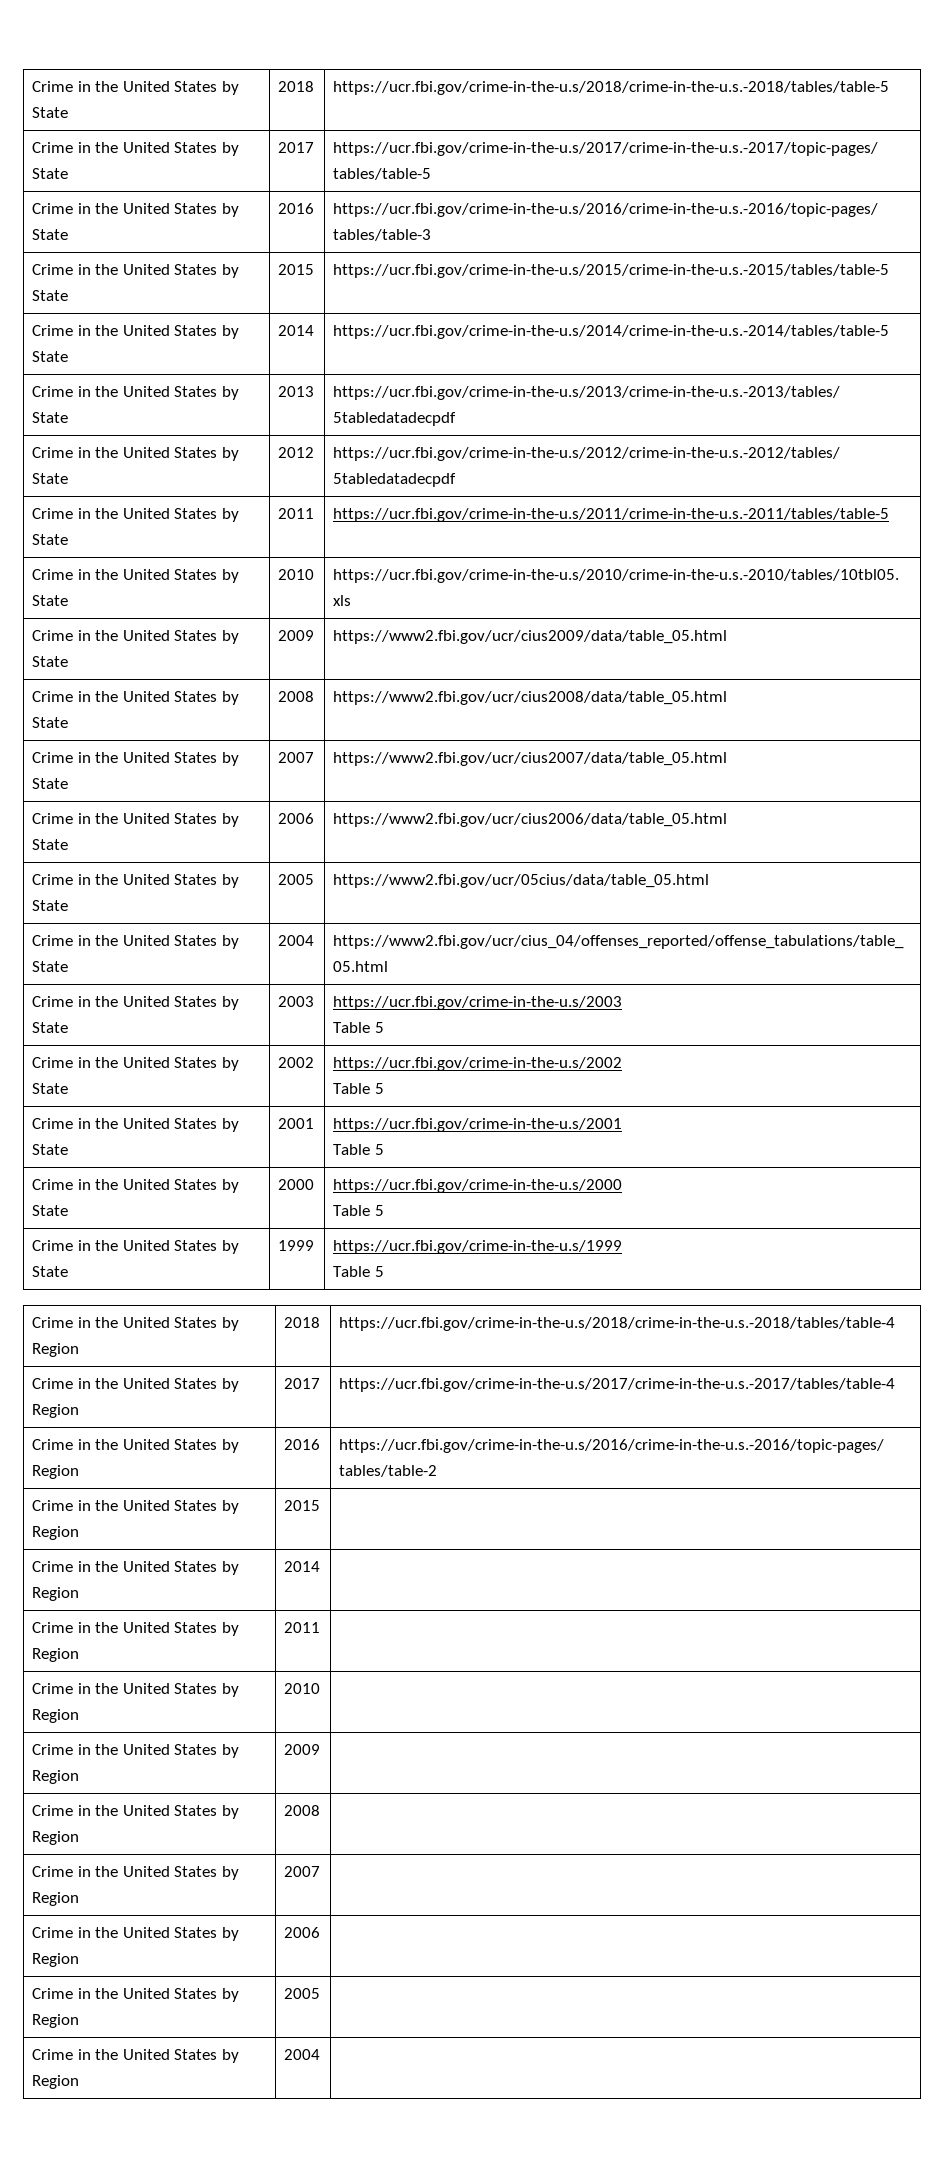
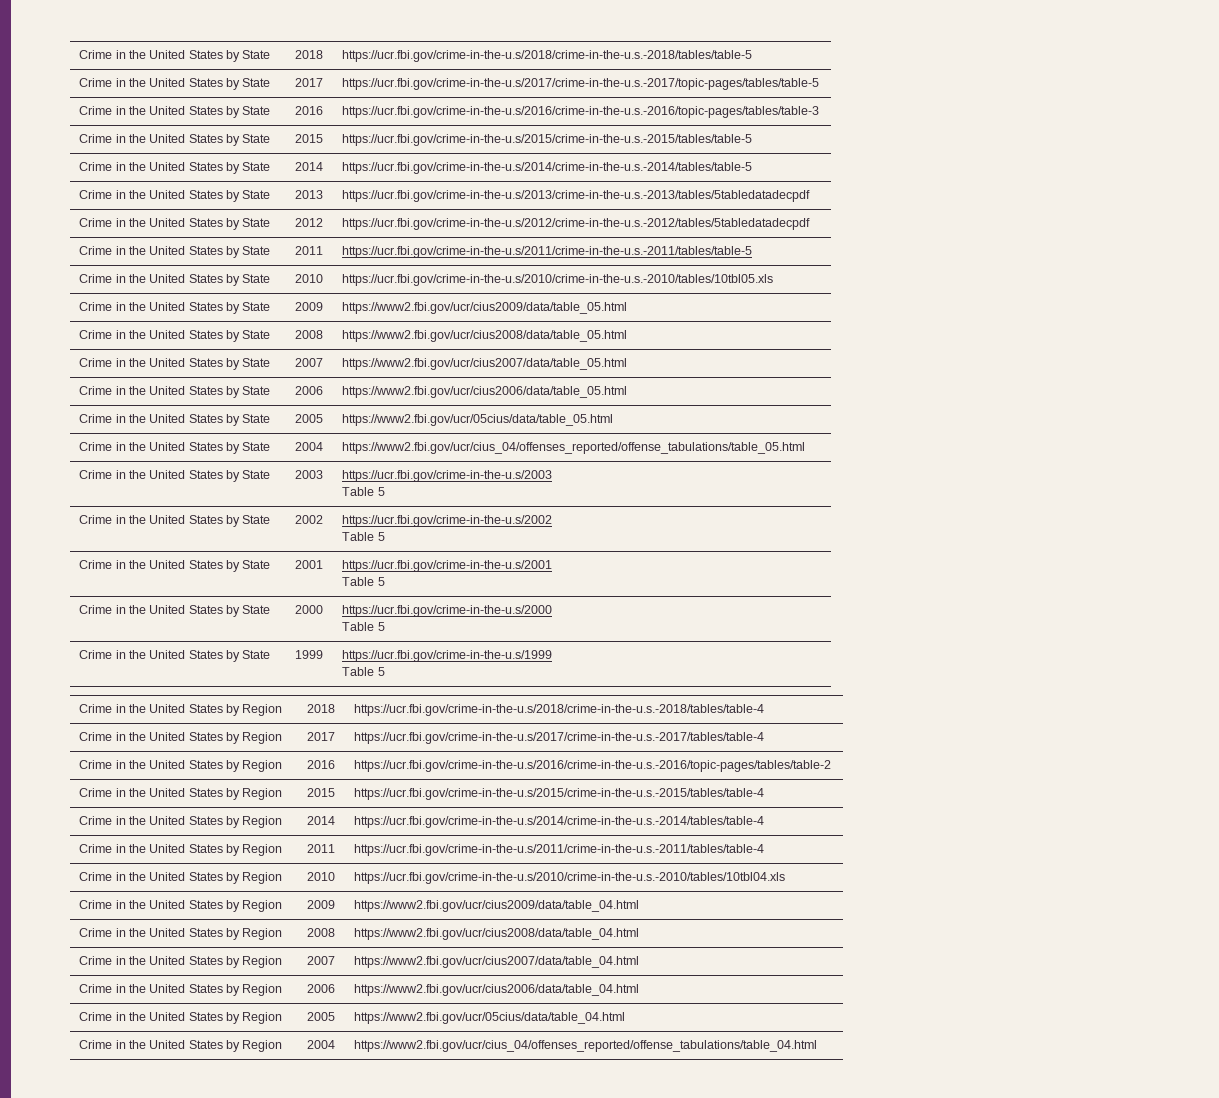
(321, 1505) none -> [354,788,765,800] https://ucr.fbi.gov/crime-in-the-u.s/2015/crime-in-the-u.s.-2015/tables/table-4
(321, 1566) none -> [354,816,765,828] https://ucr.fbi.gov/crime-in-the-u.s/2014/crime-in-the-u.s.-2014/tables/table-4
(321, 1627) none -> [354,844,765,856] https://ucr.fbi.gov/crime-in-the-u.s/2011/crime-in-the-u.s.-2011/tables/table-4
(321, 1688) none -> [354,872,786,884] https://ucr.fbi.gov/crime-in-the-u.s/2010/crime-in-the-u.s.-2010/tables/10tbl04.xls
(321, 1749) none -> [354,900,640,912] https://www2.fbi.gov/ucr/cius2009/data/table_04.html
(321, 1810) none -> [354,928,640,940] https://www2.fbi.gov/ucr/cius2008/data/table_04.html
(321, 1871) none -> [354,956,640,968] https://www2.fbi.gov/ucr/cius2007/data/table_04.html
(321, 1932) none -> [354,984,640,996] https://www2.fbi.gov/ucr/cius2006/data/table_04.html
(321, 1993) none -> [354,1012,626,1024] https://www2.fbi.gov/ucr/05cius/data/table_04.html
(321, 2054) none -> [354,1040,818,1052] https://www2.fbi.gov/ucr/cius_04/offenses_reported/offense_tabulations/table_04.html

